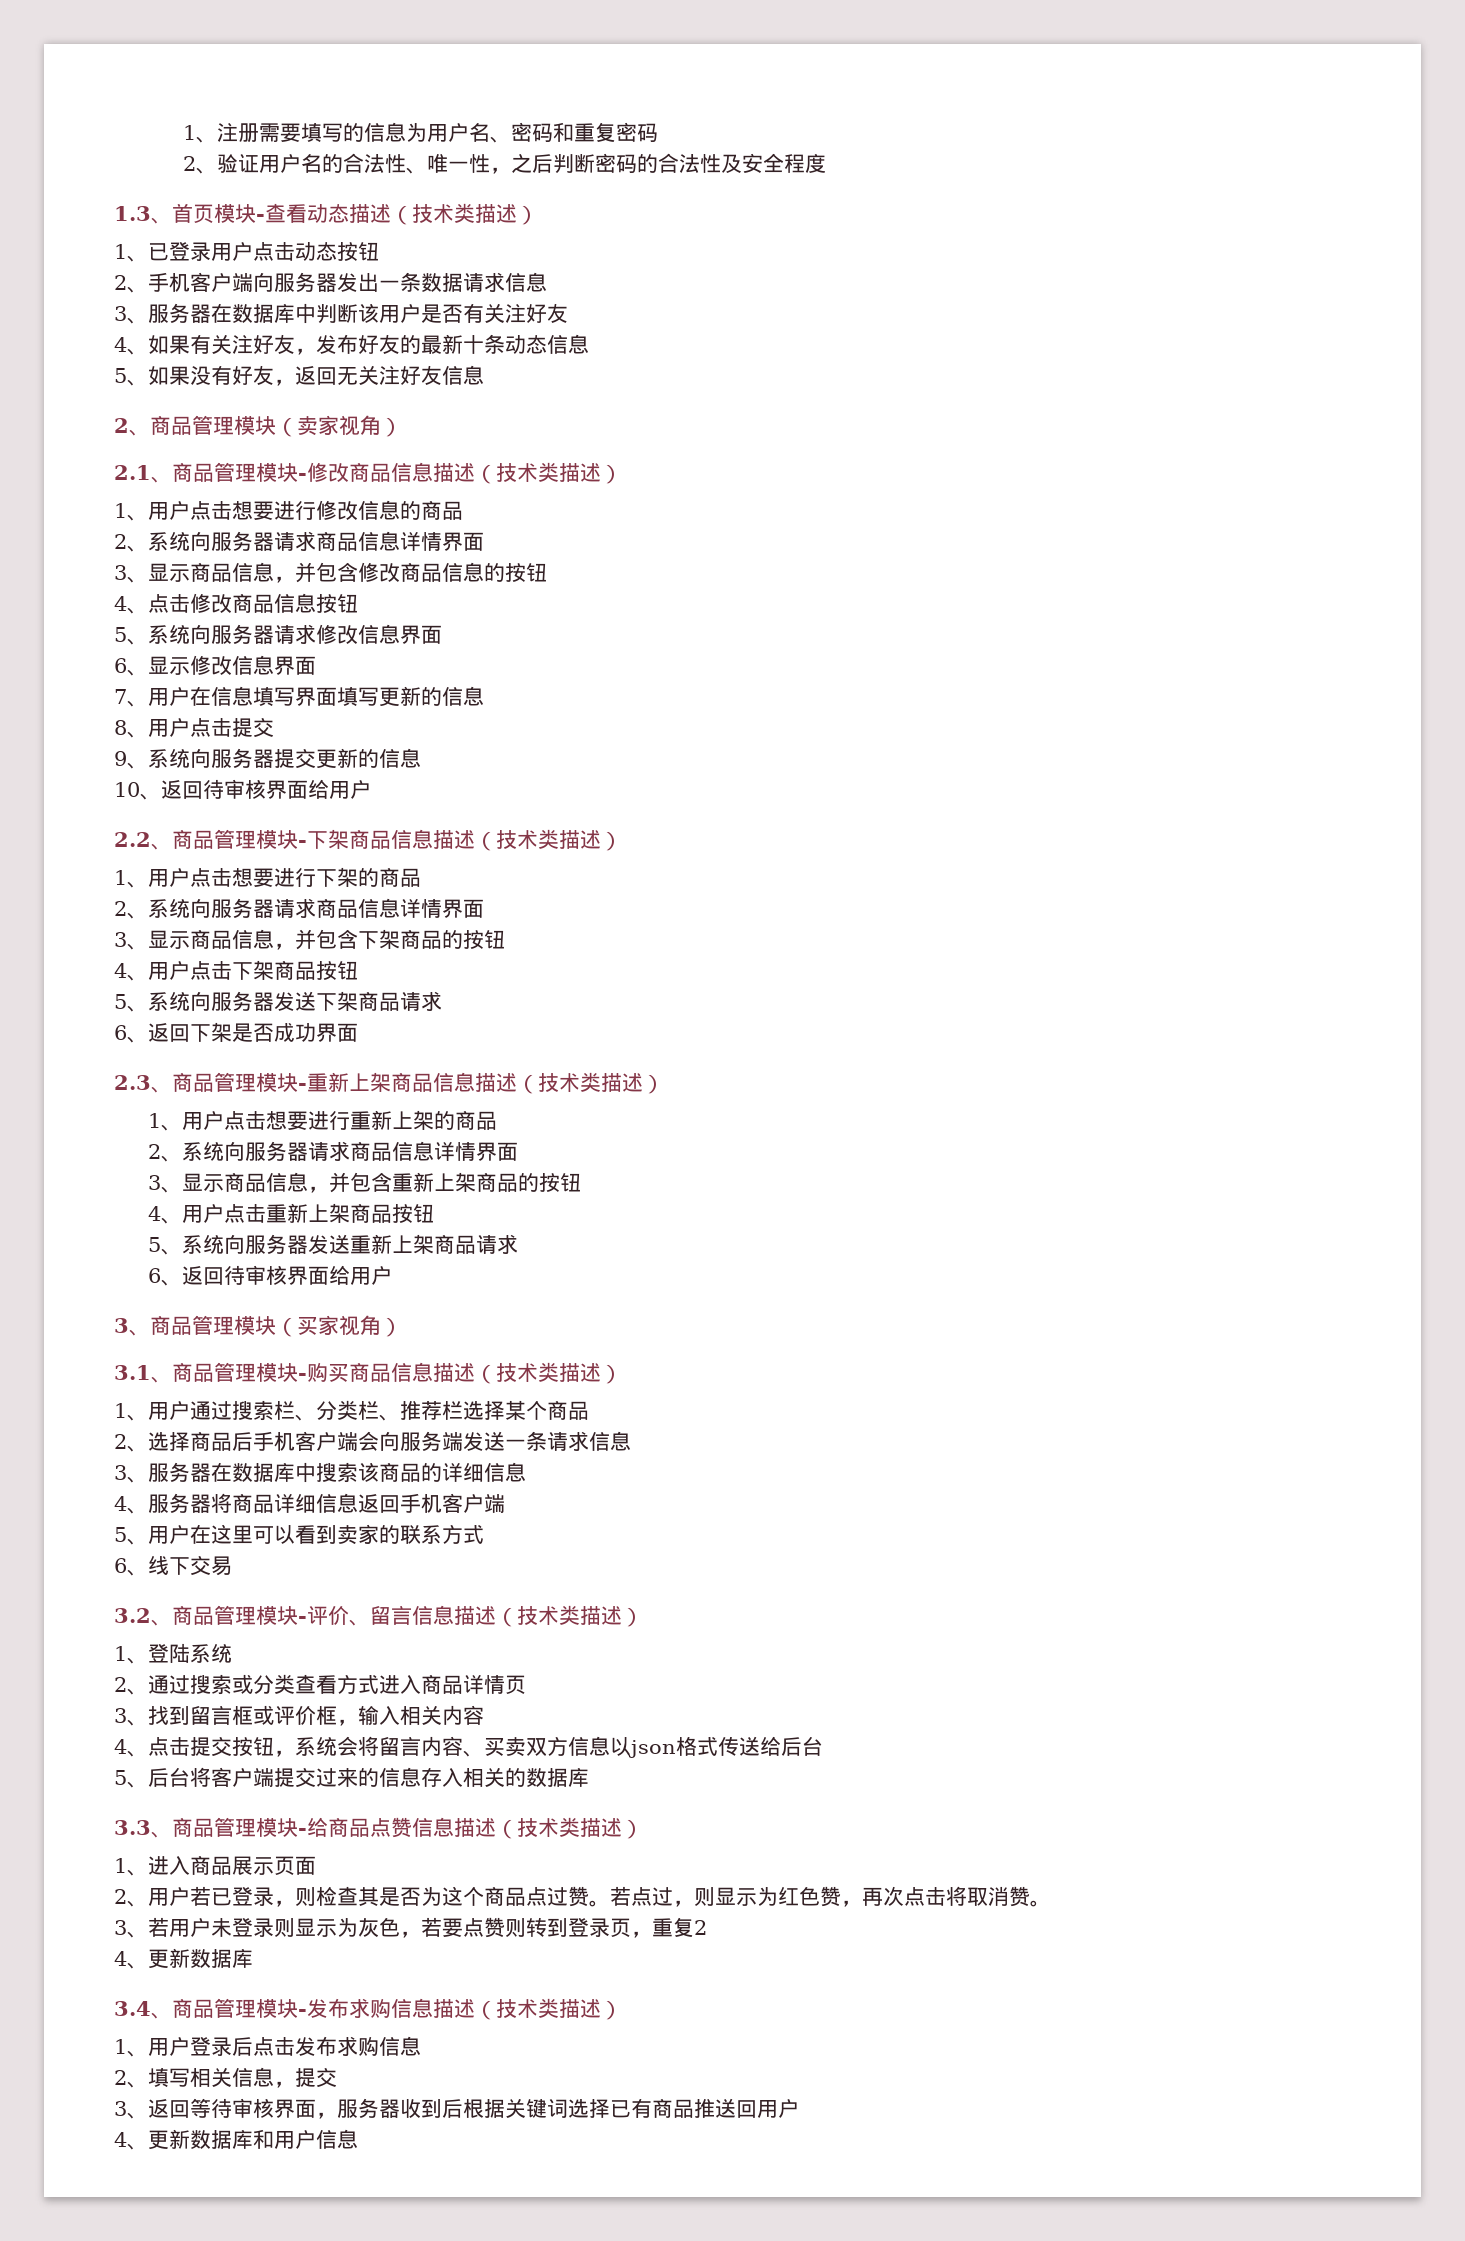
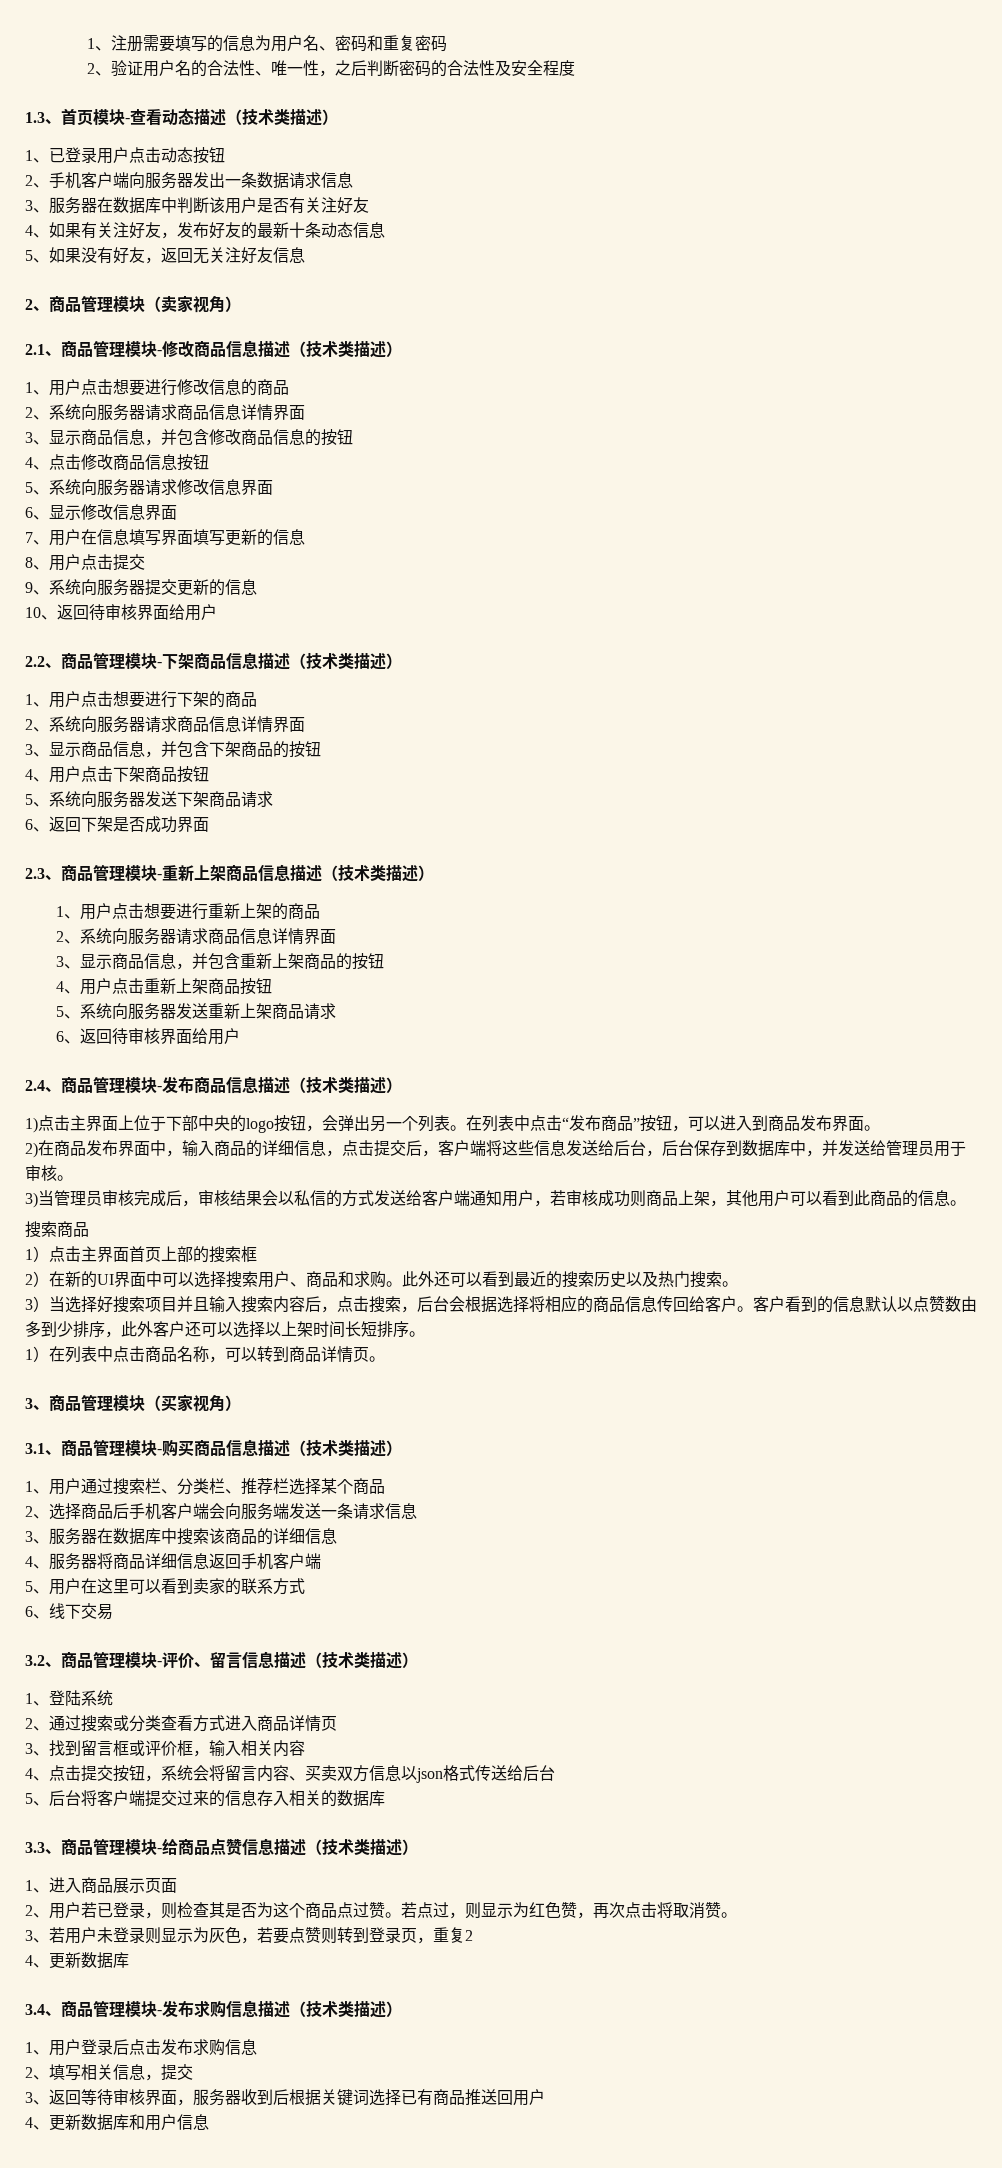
(393, 1275) none -> [25,1076,402,1094] [25,1115,880,1133] [25,1140,966,1158] [25,1165,73,1181] [25,1190,966,1208] [25,1221,89,1238] [25,1246,257,1263] [25,1271,738,1288] [25,1295,977,1313] [25,1321,425,1338] [25,1346,385,1363] // 2.4、商品管理模块-发布商品信息描述（技术类描述） // 1)点击主界面上位于下部中央的logo按钮，会弹出另一个列表。在列表中点击“发布商品”按钮，可以进入到商品发布界面。 // 2)在商品发布界面中，输入商品的详细信息，点击提交后，客户端将这些信息发送给后台，后台保存到数据库中，并发送给管理员用于审核。 // 3)当管理员审核完成后，审核结果会以私信的方式发送给客户端通知用户，若审核成功则商品上架，其他用户可以看到此商品的信息。 // 搜索商品 // 1）点击主界面首页上部的搜索框 // 2）在新的UI界面中可以选择搜索用户、商品和求购。此外还可以看到最近的搜索历史以及热门搜索。 // 3）当选择好搜索项目并且输入搜索内容后，点击搜索，后台会根据选择将相应的商品信息传回给客户。客户看到的信息默认以点赞数由多到少排序，此外客户还可以选择以上架时间长短排序。 // 1）在列表中点击商品名称，可以转到商品详情页。

